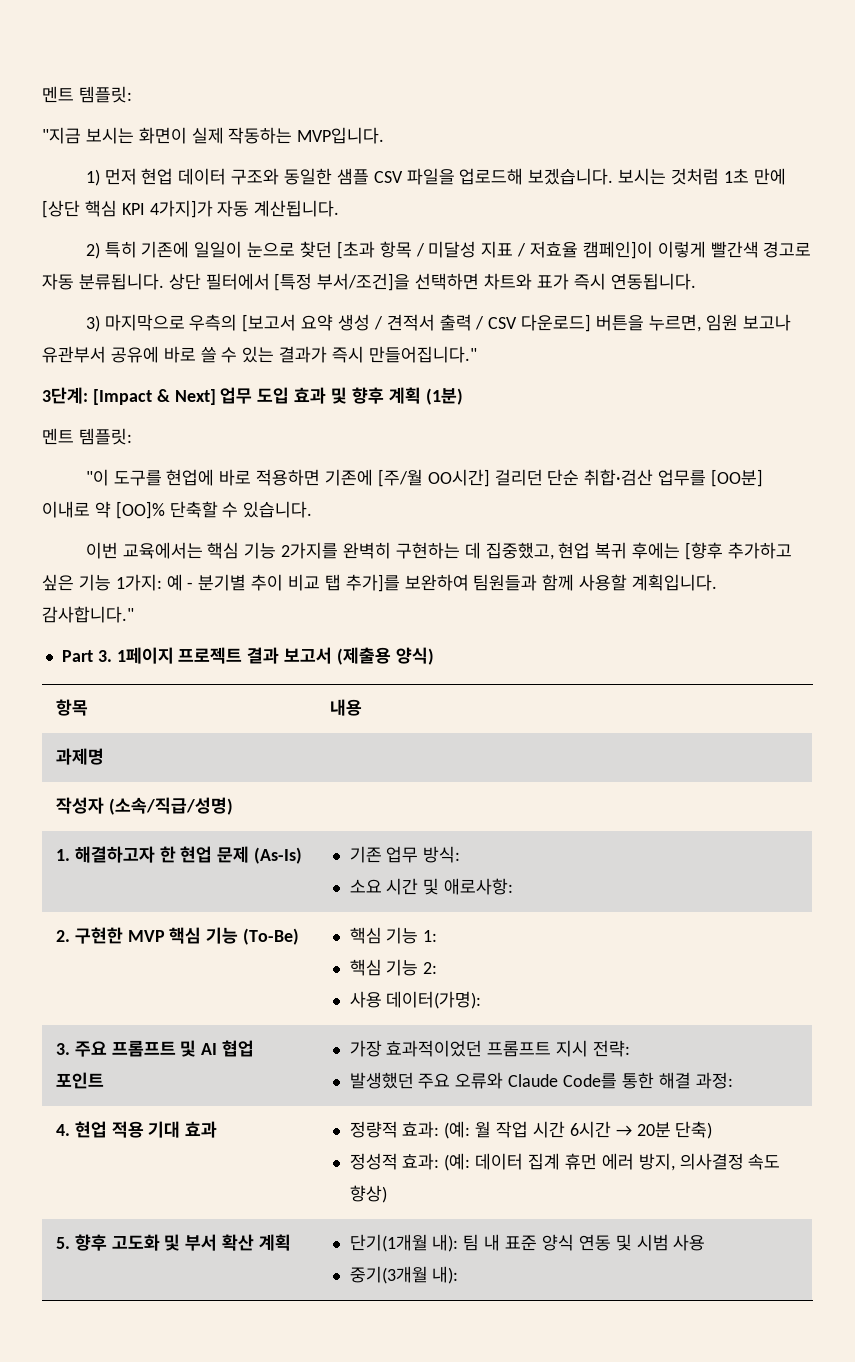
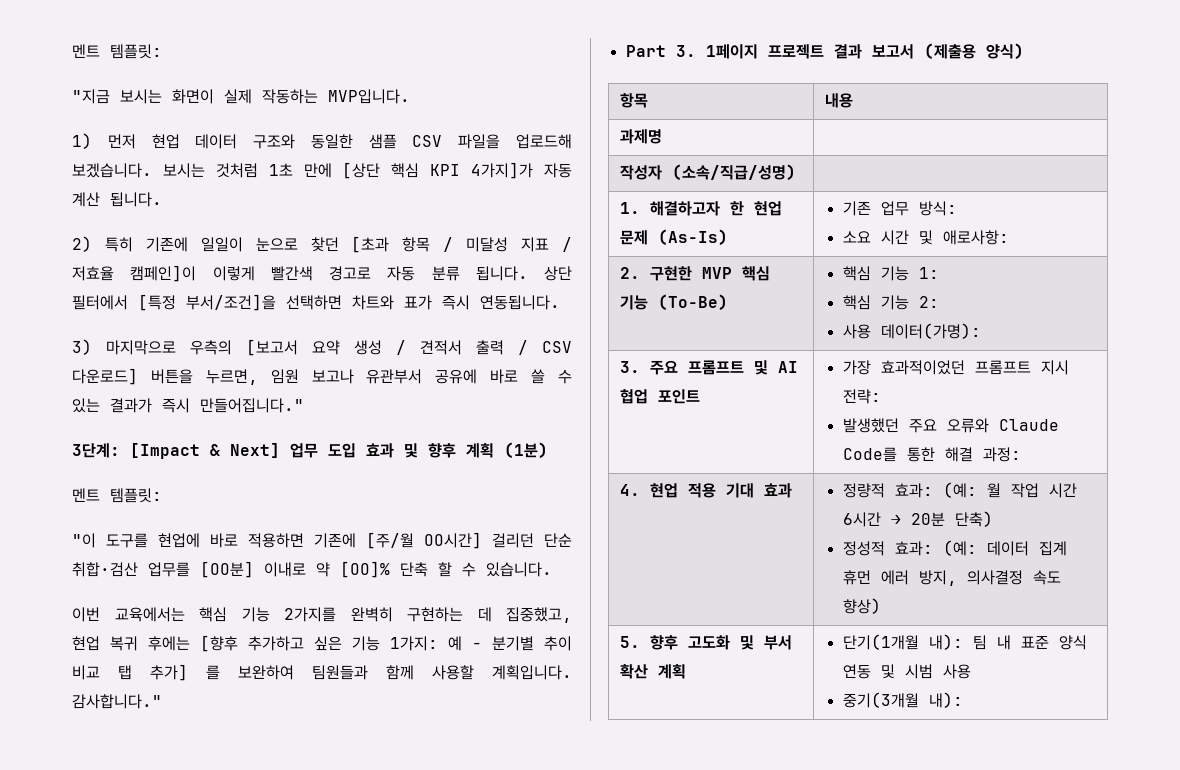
[254,200,340,217] 계산됩니다. -> [72,192,162,207] 계산 됩니다.
[78,273,164,290] 분류됩니다. -> [431,266,528,281] 분류 됩니다.
[169,501,218,518] 단축할 -> [400,562,452,577] 단축 할
[345,574,400,592] 추가]를 -> [150,664,220,681] 추가] 를

